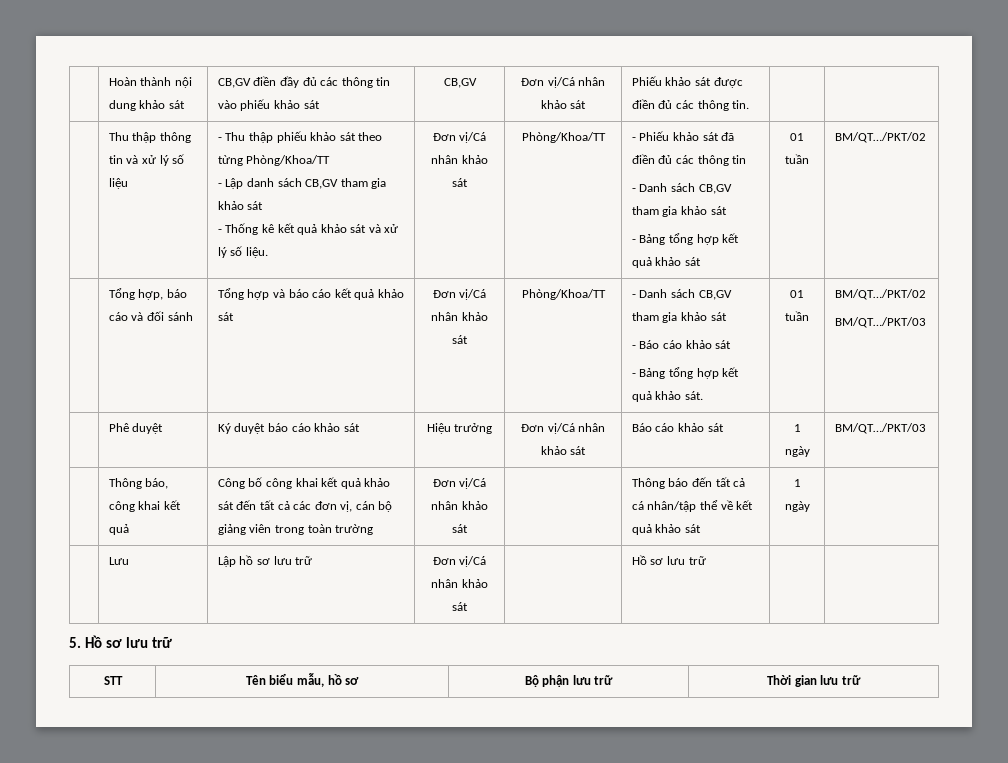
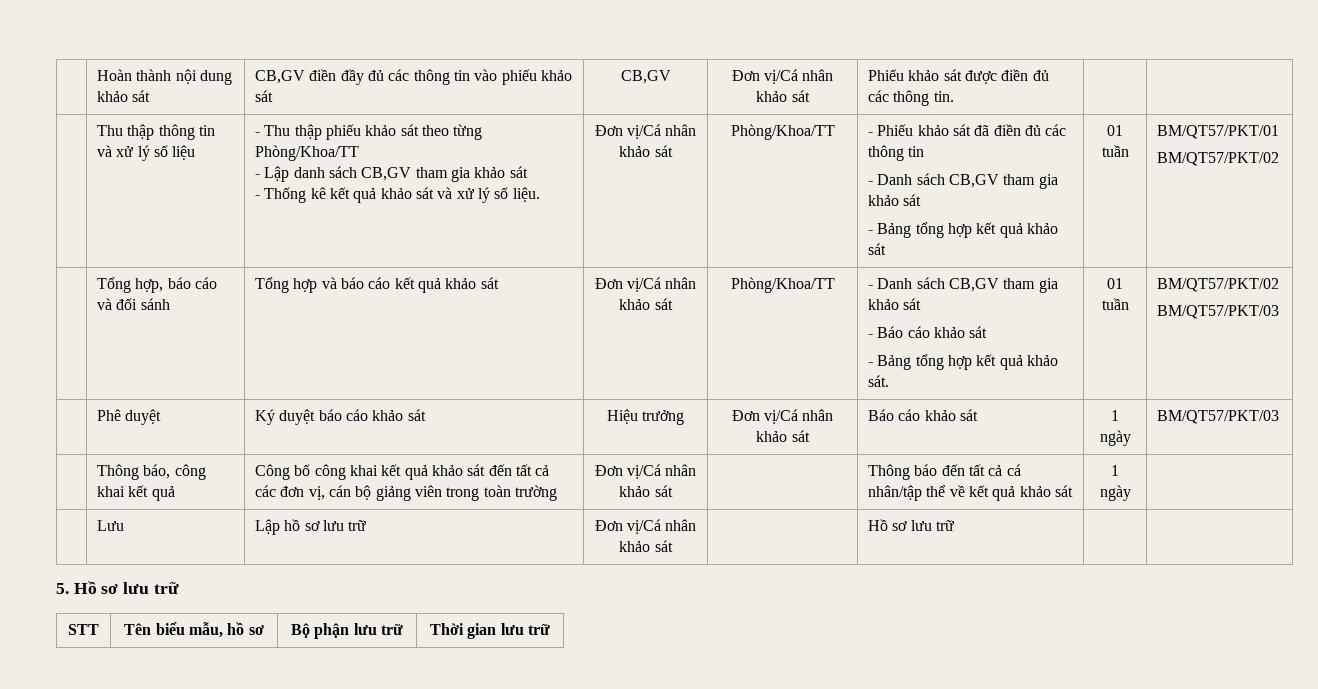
[834,132,926,143] BM/QT…/PKT/02 -> [1157,125,1280,139] [1157,152,1280,166] BM/QT57/PKT/01 // BM/QT57/PKT/02
[834,289,926,300] [834,317,926,328] BM/QT…/PKT/02 // BM/QT…/PKT/03 -> [1157,278,1280,292] [1157,305,1280,319] BM/QT57/PKT/02 // BM/QT57/PKT/03
[834,423,926,434] BM/QT…/PKT/03 -> [1157,410,1280,424] BM/QT57/PKT/03

